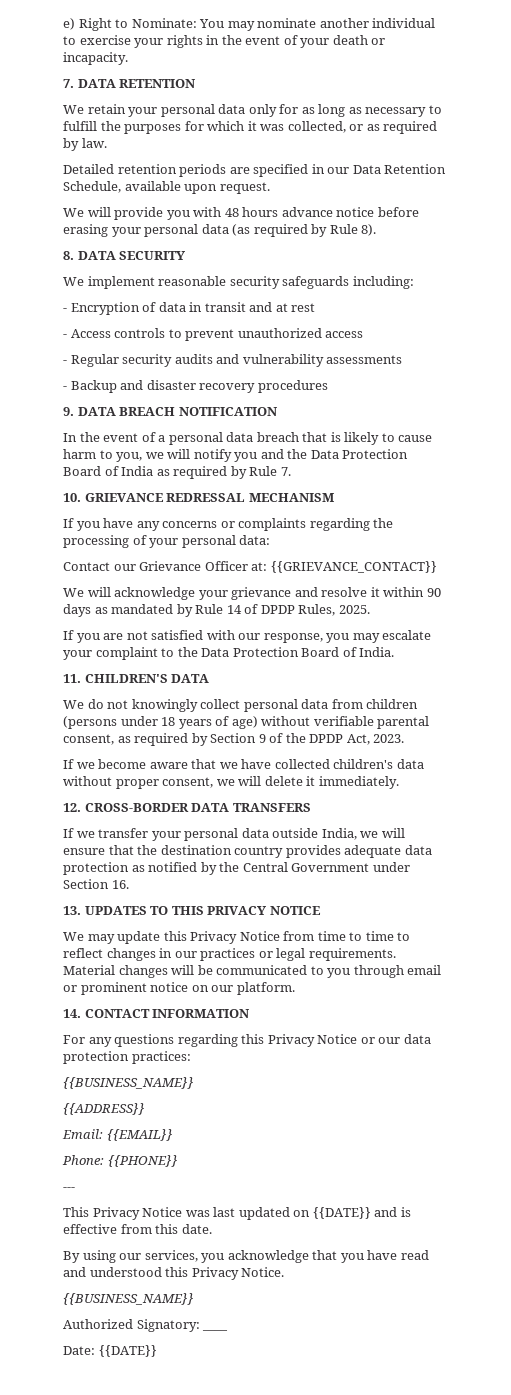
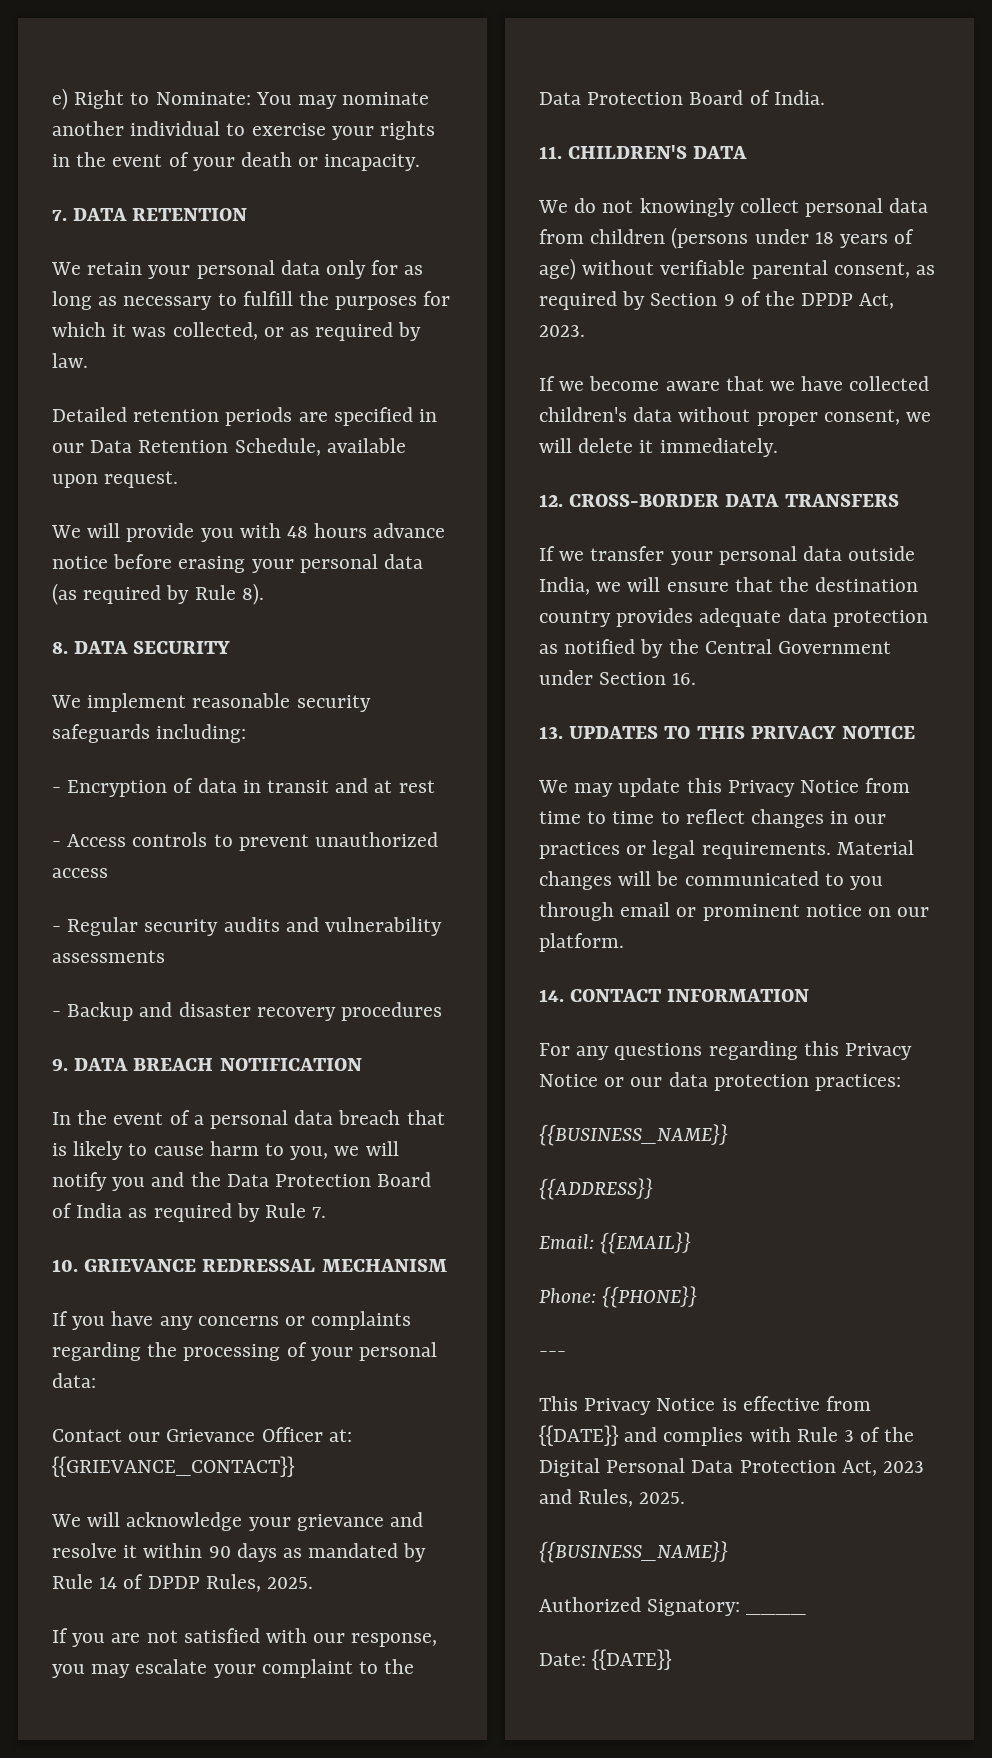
[185,1207,411,1220] [63,1224,212,1234] [63,1250,429,1263] [63,1267,285,1280] was last updated on {{DATE}} and is effective from this date. // By using our services, you acknowledge that you have read and understood this Privacy Notice. -> [721,1396,872,1411] [539,1425,915,1446] [539,1458,925,1477] [539,1489,686,1507] is effective from {{DATE}} and complies with Rule 3 of the Digital Personal Data Protection Act, 2023 and Rules, 2025.

